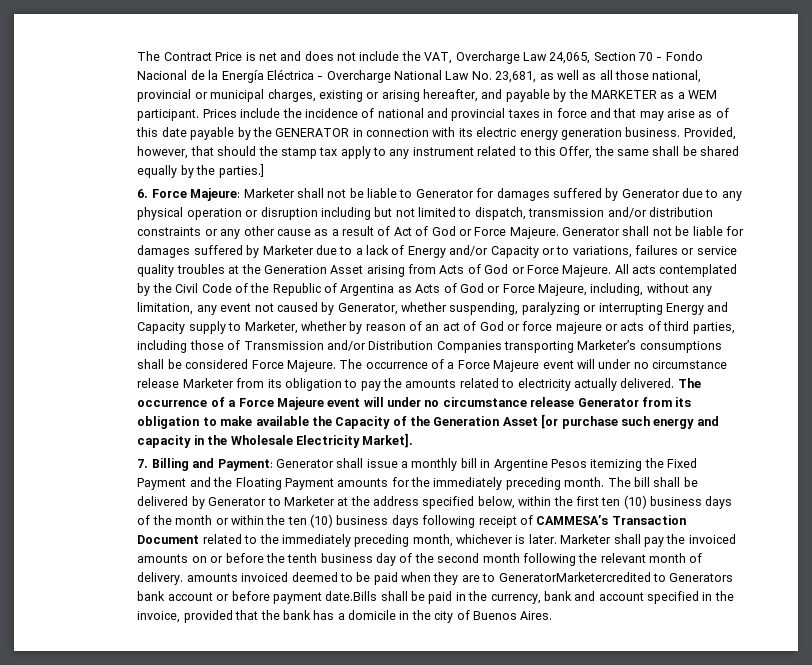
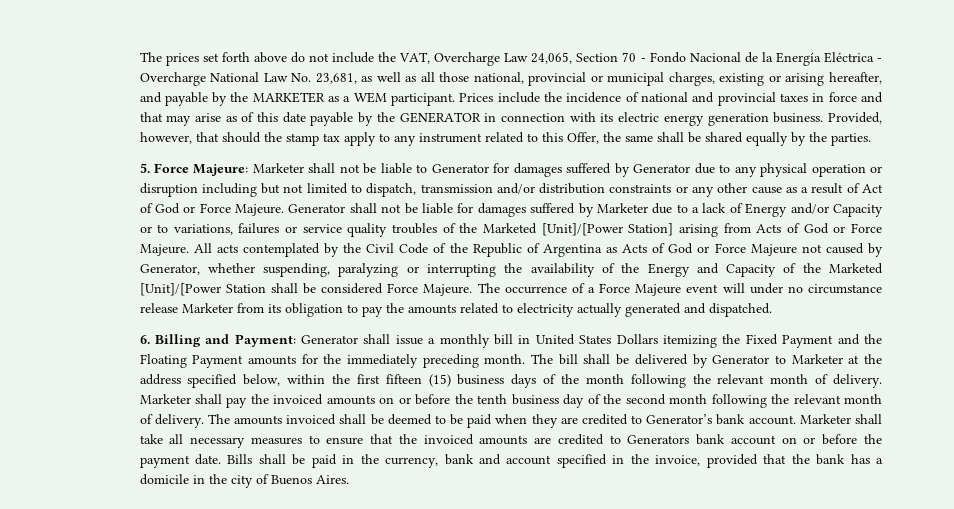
[137,51,334,61] The Contract Price is net and does -> [139,52,305,66] The prices set forth above do
[218,164,264,178] [137,189,149,198] parties.] // 6. -> [830,133,871,146] [139,163,150,173] parties. // 5.
[228,264,364,274] at the Generation Asset -> [442,223,674,236] of the Marketed [Unit]/[Power Station]
[538,283,713,296] [137,302,252,315] Majeure, including, without any limitation, any event -> [750,244,797,256] Majeure
[665,302,729,315] [137,321,735,334] [137,340,722,353] Energy and Capacity supply to Marketer, whether by reason of an act of God or force majeure or acts of third parties, including those of Transmission and/or Distribution Companies transporting Marketer’s consumptions -> [504,263,883,277] [139,283,266,296] the availability of the Energy and Capacity of the Marketed [Unit]/[Power Station
[620,378,701,388] [137,397,692,410] [137,414,719,429] [137,433,414,448] [137,459,149,468] delivered. The occurrence of a Force Majeure event will under no circumstance release Generator from its obligation to make available the Capacity of the Generation Asset [or purchase such energy and capacity in the Wholesale Electricity Market]. // 7. -> [624,303,772,317] [139,335,150,344] generated and dispatched. // 6.
[493,459,587,471] Argentine Pesos -> [535,334,658,345] United States Dollars
[601,495,647,509] ten (10) -> [385,374,451,387] fifteen (15)
[215,514,686,528] [137,534,557,547] or within the ten (10) business days following receipt of CAMMESA’s Transaction Document related to the immediately preceding month, whichever is later. -> [630,374,882,388] following the relevant month of delivery.
(184, 578) none -> [207,414,230,424] The
(289, 577) none -> [339,414,384,425] shall be
[482,572,651,582] to GeneratorMarketercredited -> [581,414,882,425] [139,434,604,448] credited to Generator’s bank account. Marketer shall take all necessary measures to ensure that the invoiced amounts are credited
[216,591,378,604] or before payment date.Bills -> [781,434,883,445] [139,454,253,468] on or before the payment date. Bills

